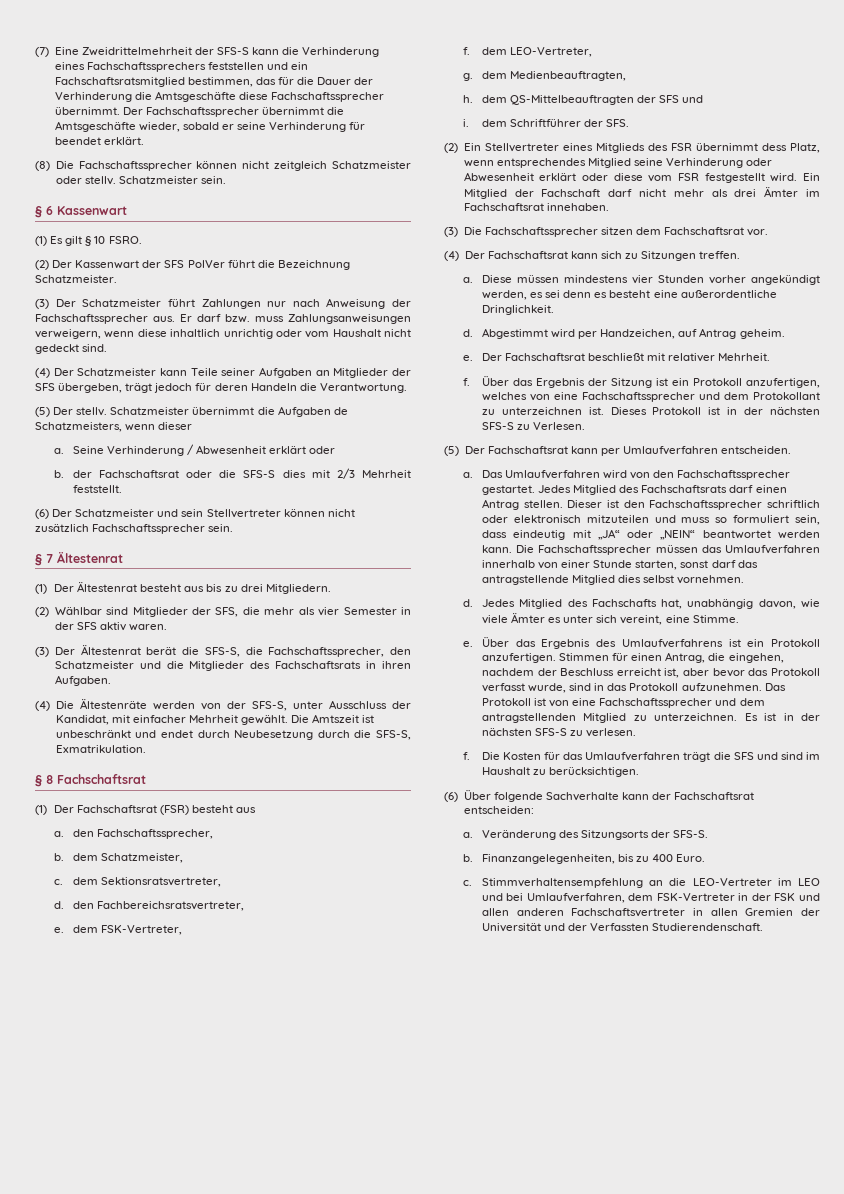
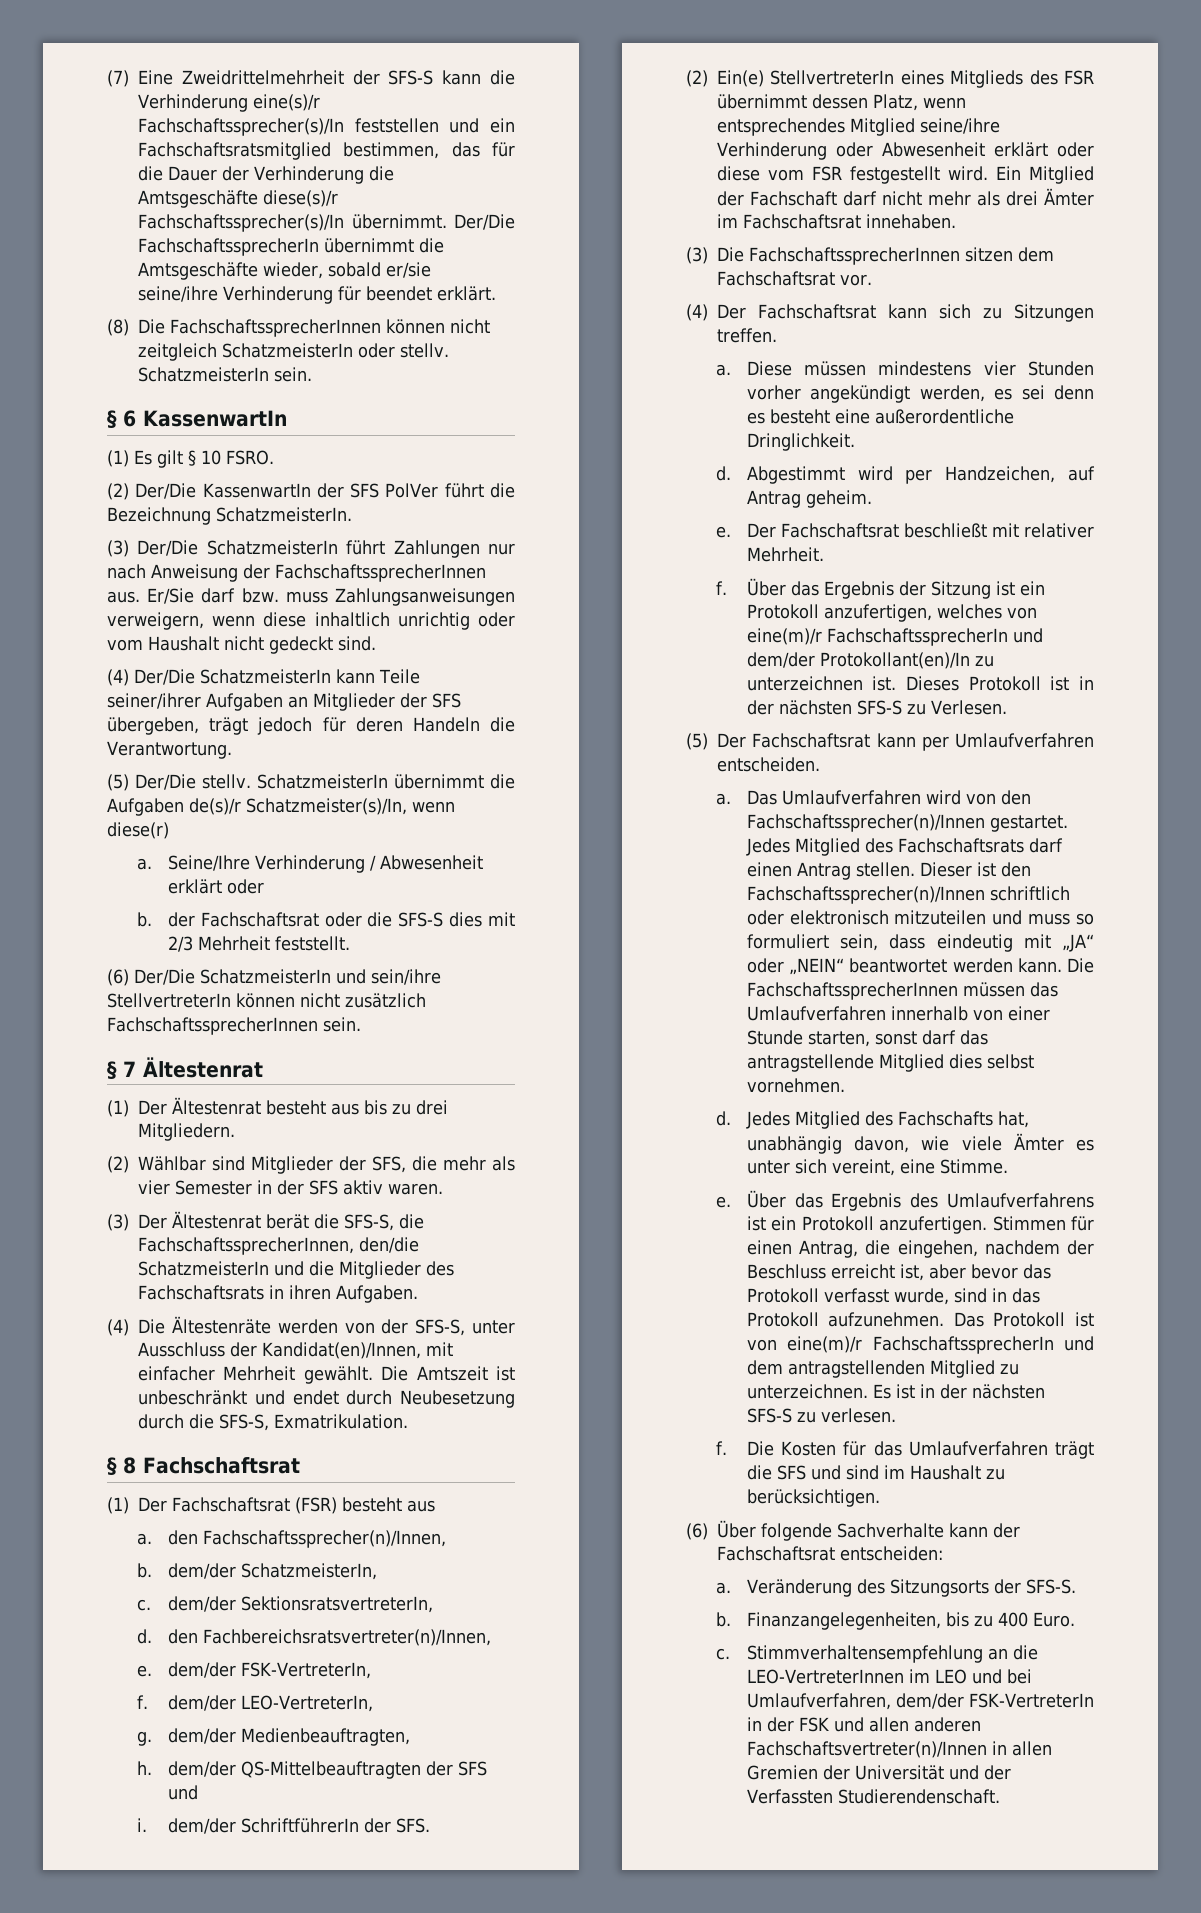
[54,62,206,72] eines Fachschaftssprechers -> [252,94,320,111] [138,118,344,136] eine(s)/r Fachschaftssprecher(s)/In
[239,92,385,102] [54,107,259,117] diese Fachschaftssprecher übernimmt. Der Fachschaftssprecher -> [263,190,338,207] [138,214,515,232] [138,238,319,256] diese(s)/r Fachschaftssprecher(s)/In übernimmt. Der/Die FachschaftssprecherIn
[222,122,267,130] er seine -> [386,262,431,278] [138,286,218,302] er/sie seine/ihre
[78,161,192,171] Fachschaftssprecher -> [170,319,381,337] FachschaftssprecherInnen
[331,161,411,169] Schatzmeister -> [222,343,353,358] SchatzmeisterIn
[118,176,198,184] Schatzmeister -> [138,367,269,382] SchatzmeisterIn
[57,206,127,215] Kassenwart -> [143,410,287,427] KassenwartIn
[52,260,140,269] Der Kassenwart -> [135,483,311,499] Der/Die KassenwartIn
[35,275,117,283] [35,299,162,309] Schatzmeister. // (3) Der Schatzmeister -> [216,507,352,522] [107,540,338,557] SchatzmeisterIn. // (3) Der/Die SchatzmeisterIn
[35,314,192,324] Fachschaftssprecher aus. Er -> [275,564,486,582] [107,588,195,604] FachschaftssprecherInnen aus. Er/Sie
[53,368,157,376] Der Schatzmeister -> [134,669,331,685] Der/Die SchatzmeisterIn
[221,368,256,376] seiner -> [107,693,201,709] seiner/ihrer
[53,406,348,417] [35,422,193,432] [53,446,104,454] Der stellv. Schatzmeister übernimmt die Aufgaben de Schatzmeisters, wenn dieser // a. Seine -> [135,774,515,790] [107,798,455,816] [107,822,169,839] [137,855,250,871] Der/Die stellv. SchatzmeisterIn übernimmt die Aufgaben de(s)/r Schatzmeister(s)/In, wenn diese(r) // a. Seine/Ihre
[52,509,281,518] Der Schatzmeister und sein Stellvertreter -> [134,969,441,985] [107,993,231,1008] Der/Die SchatzmeisterIn und sein/ihre StellvertreterIn
[92,524,206,534] Fachschaftssprecher -> [107,1017,318,1035] FachschaftssprecherInnen
[268,647,411,657] [54,661,134,669] Fachschaftssprecher, den Schatzmeister -> [138,1237,419,1255] [138,1261,269,1276] FachschaftssprecherInnen, den/die SchatzmeisterIn
[55,715,109,725] Kandidat, -> [262,1342,421,1359] Kandidat(en)/Innen,
[97,829,214,839] [53,853,184,863] [53,877,222,887] Fachschaftssprecher, // b. dem Schatzmeister, // c. dem Sektionsratsvertreter, -> [202,1530,446,1548] [137,1563,377,1580] [137,1596,433,1613] Fachschaftssprecher(n)/Innen, // b. dem/der SchatzmeisterIn, // c. dem/der SektionsratsvertreterIn,
[97,901,245,911] [53,925,183,935] [462,47,593,57] Fachbereichsratsvertreter, // e. dem FSK-Vertreter, // f. dem LEO-Vertreter, -> [202,1629,491,1646] [137,1662,371,1679] [137,1695,373,1712] Fachbereichsratsvertreter(n)/Innen, // e. dem/der FSK-VertreterIn, // f. dem/der LEO-VertreterIn,
[481,71,507,79] dem -> [167,1728,236,1744] dem/der
[481,95,507,103] dem -> [167,1761,236,1777] dem/der
[481,119,582,127] dem Schriftführer -> [167,1818,359,1834] dem/der SchriftführerIn
[463,143,559,152] Ein Stellvertreter -> [717,70,895,87] Ein(e) StellvertreterIn
[761,143,787,151] dess -> [812,94,868,109] dessen
[634,158,664,166] seine -> [920,118,1000,134] seine/ihre
[484,227,598,237] Fachschaftssprecher -> [749,247,960,265] FachschaftssprecherInnen
[553,392,820,402] eine Fachschaftssprecher und dem Protokollant -> [746,628,1043,646] [746,652,970,669] eine(m)/r FachschaftssprecherIn und dem/der Protokollant(en)/In
[677,470,791,480] Fachschaftssprecher -> [746,814,985,832] Fachschaftssprecher(n)/Innen
[649,500,763,510] Fachschaftssprecher -> [746,886,985,904] Fachschaftssprecher(n)/Innen
[538,545,652,555] Fachschaftssprecher -> [746,982,958,1000] FachschaftssprecherInnen
[572,698,713,708] eine Fachschaftssprecher -> [787,1336,1054,1354] eine(m)/r FachschaftssprecherIn
[692,878,772,886] LEO-Vertreter -> [746,1669,904,1684] LEO-VertreterInnen
[628,893,735,901] dem FSK-Vertreter -> [895,1693,1095,1709] dem/der FSK-VertreterIn
[571,908,686,917] Fachschaftsvertreter -> [746,1741,987,1758] Fachschaftsvertreter(n)/Innen

